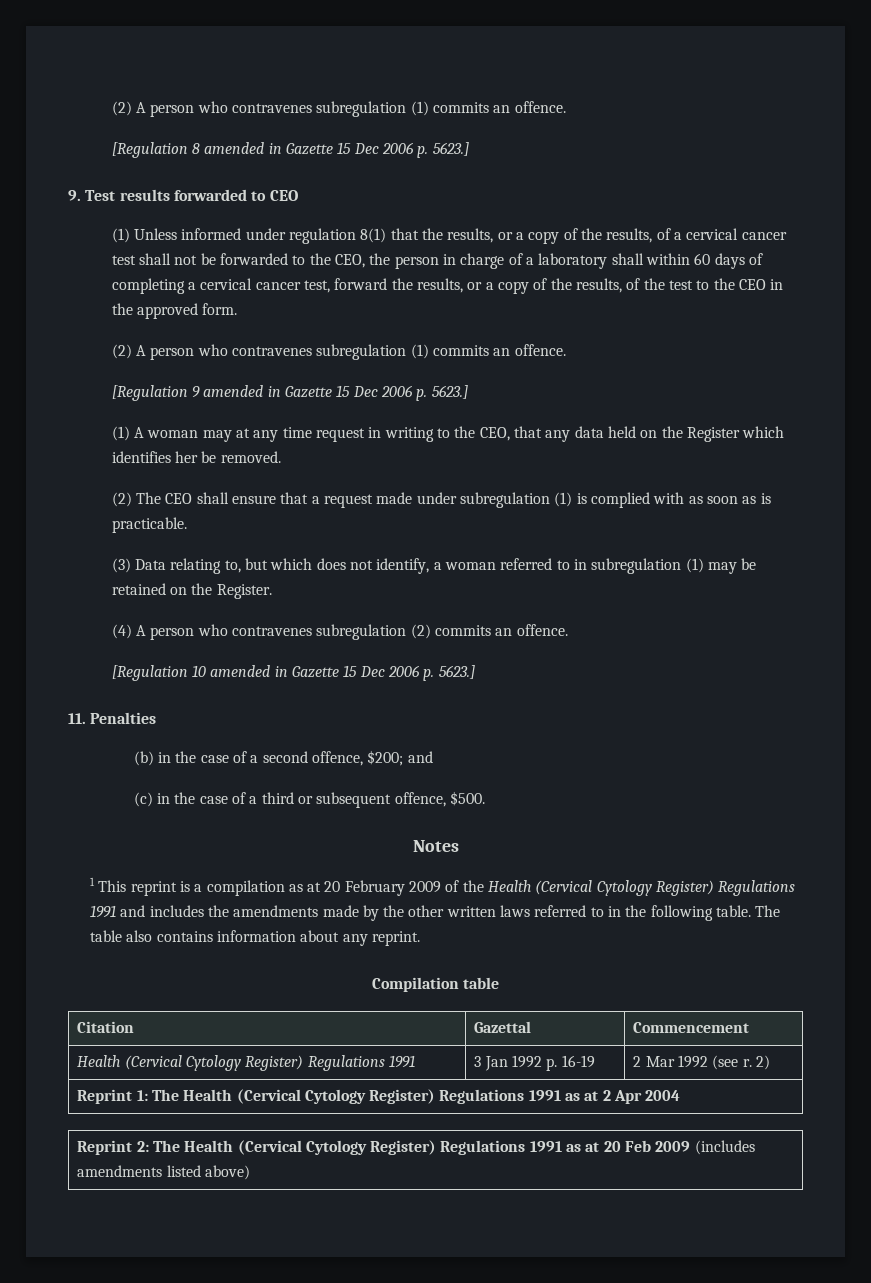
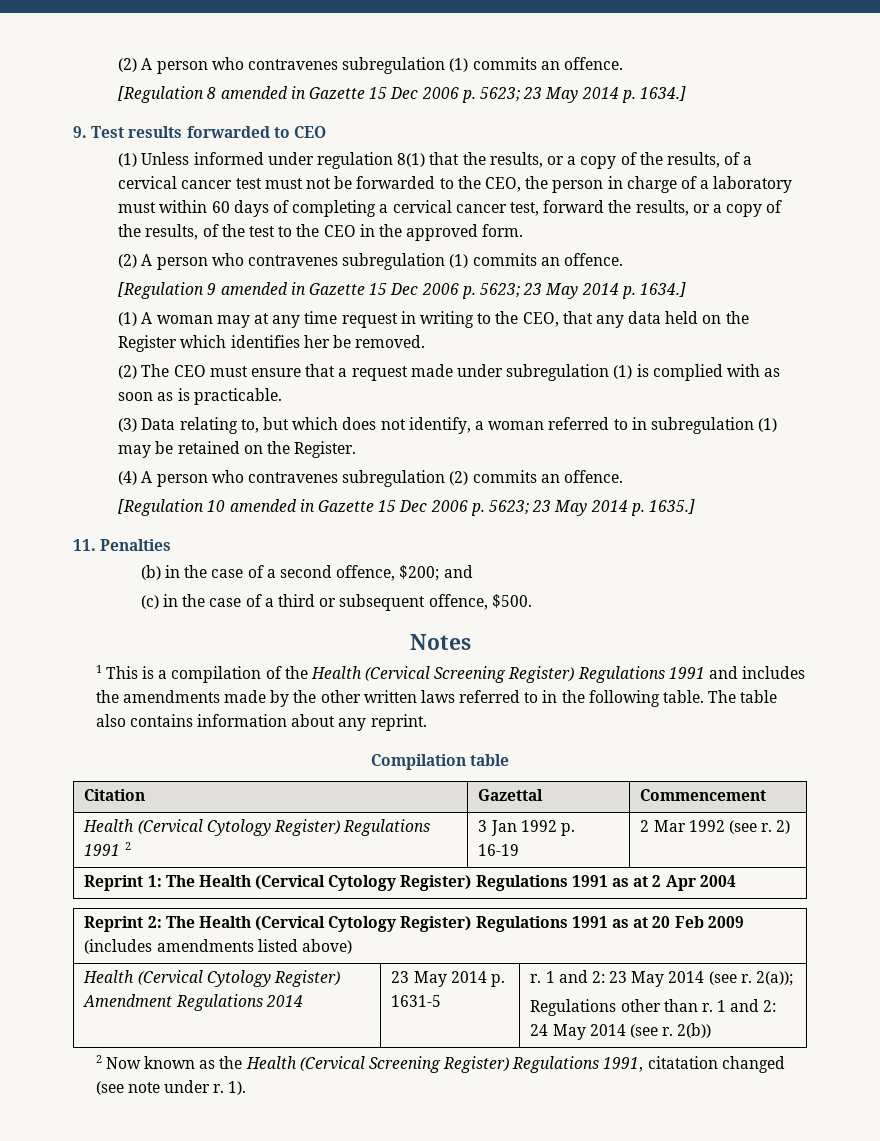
[432,142,469,156] 5623.] -> [479,86,686,103] 5623; 23 May 2014 p. 1634.]
[139,253,172,265] shall -> [264,178,303,189] must
[611,253,644,265] shall -> [118,202,157,213] must
[431,385,468,399] 5623.] -> [479,282,686,299] 5623; 23 May 2014 p. 1634.]
[196,492,229,504] shall -> [209,366,248,377] must
[438,665,475,679] 5623.] -> [488,499,695,516] 5623; 23 May 2014 p. 1635.]
[130,881,177,896] reprint -> (138, 672) none
[288,880,442,896] as at 20 February 2009 -> (262, 674) none
[596,880,652,896] Cytology -> [434,666,507,683] Screening
(415, 1061) none -> [124,842,131,850] 2
(250, 1172) none -> [83,970,340,987] [83,994,303,1011] [391,971,505,987] [391,995,442,1007] [530,970,794,987] [530,999,777,1016] [530,1023,712,1040] [95,1055,785,1073] [95,1080,247,1095] // Health (Cervical Cytology Register) Amendment Regulations 2014 | 23 May 2014 p. 1631-5 | r. 1 and 2: 23 May 2014 (see r. 2(a)); // Regulations other than r. 1 and 2: 24 May 2014 (see r. 2(b)) // 2 Now known as the Health (Cervical Screening Register) Regulations 1991, citatation changed (see note under r. 1).

